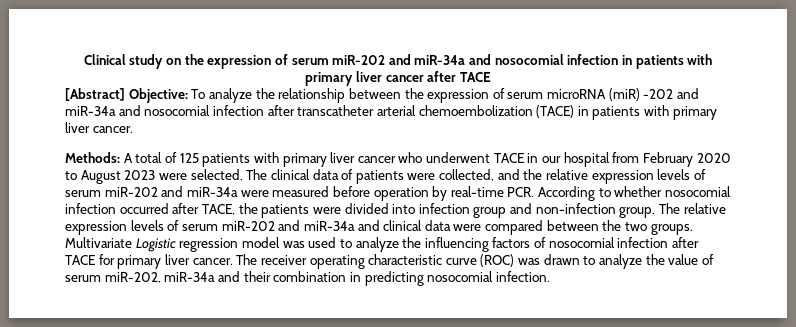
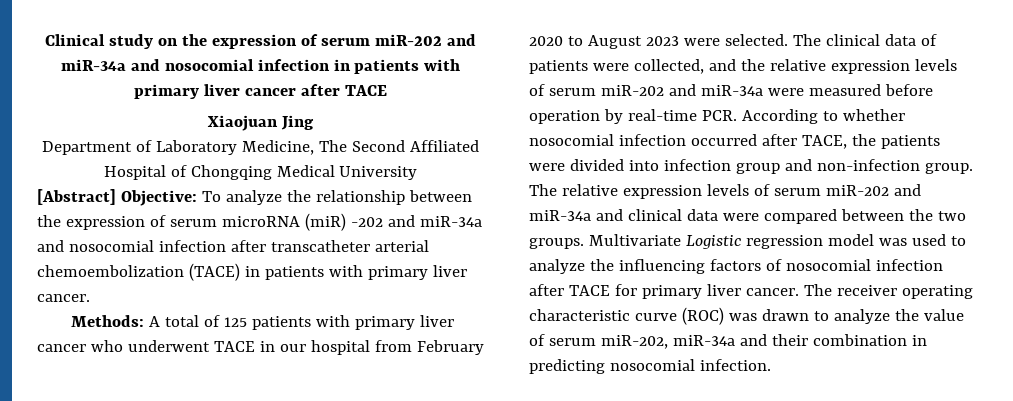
(491, 77) none -> [207,115,314,131] [42,140,479,155] [103,165,418,180] // Xiaojuan Jing // Department of Laboratory Medicine, The Second Affiliated Hospital of Chongqing Medical University

